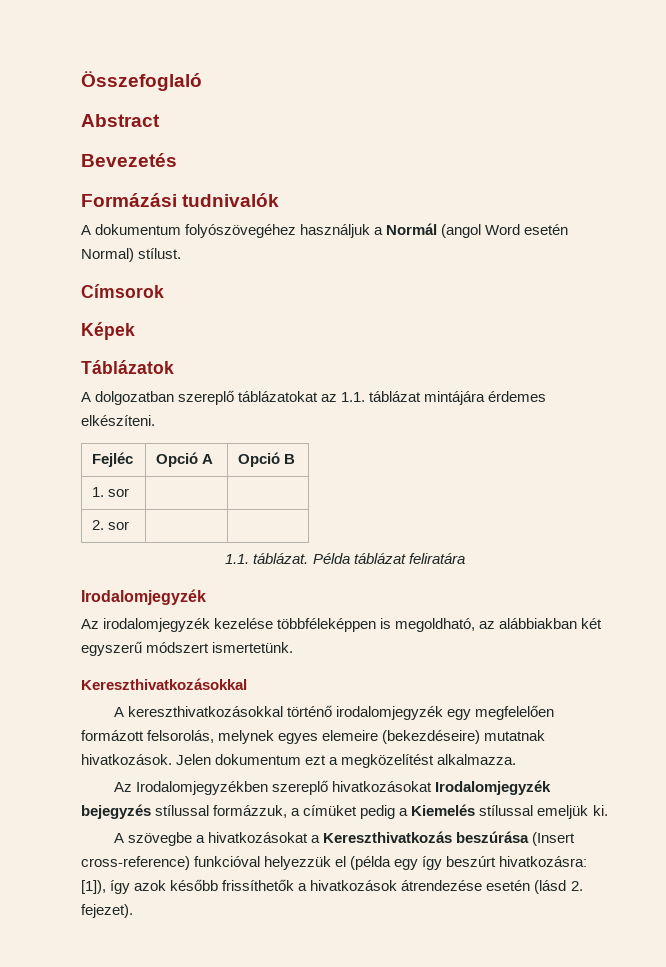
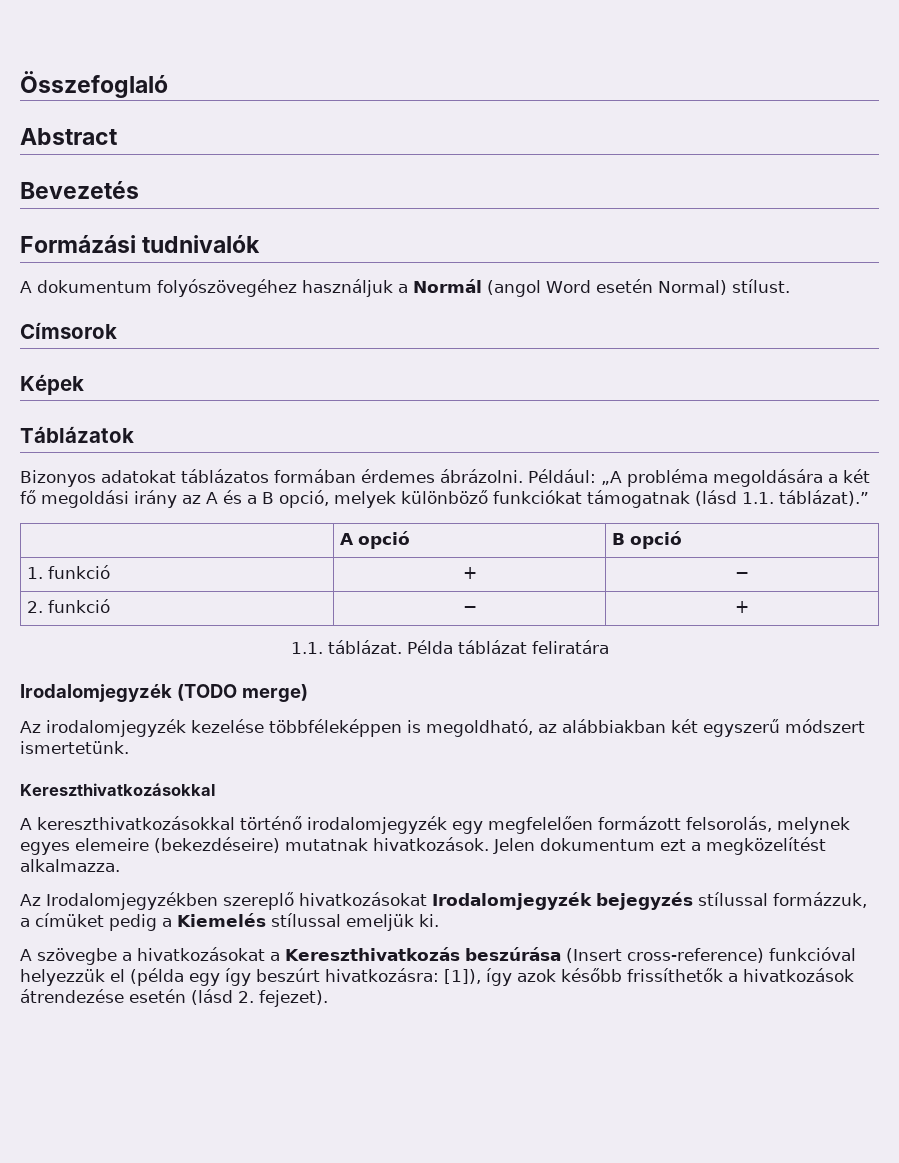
[81,390,547,405] [81,415,155,426] [92,452,134,467] [156,452,214,467] [238,452,296,467] A dolgozatban szereplő táblázatokat az 1.1. táblázat mintájára érdemes elkészíteni. // Fejléc | Opció A | Opció B -> [20,469,870,487] [20,490,869,508] [339,531,410,549] [611,531,682,549] Bizonyos adatokat táblázatos formában érdemes ábrázolni. Például: „A probléma megoldására a két fő megoldási irány az A és a B opció, melyek különböző funkciókat támogatnak (lásd 1.1. táblázat).” // | A opció | B opció
[108,488,130,497] [92,520,130,530] sor | | // 2. sor | | -> [47,565,110,579] [462,567,477,579] [735,572,749,579] [26,599,110,613] [462,606,477,613] [735,601,749,613] funkció | + | − // 2. funkció | − | +
(206, 597) none -> [176,684,308,702] (TODO merge)

